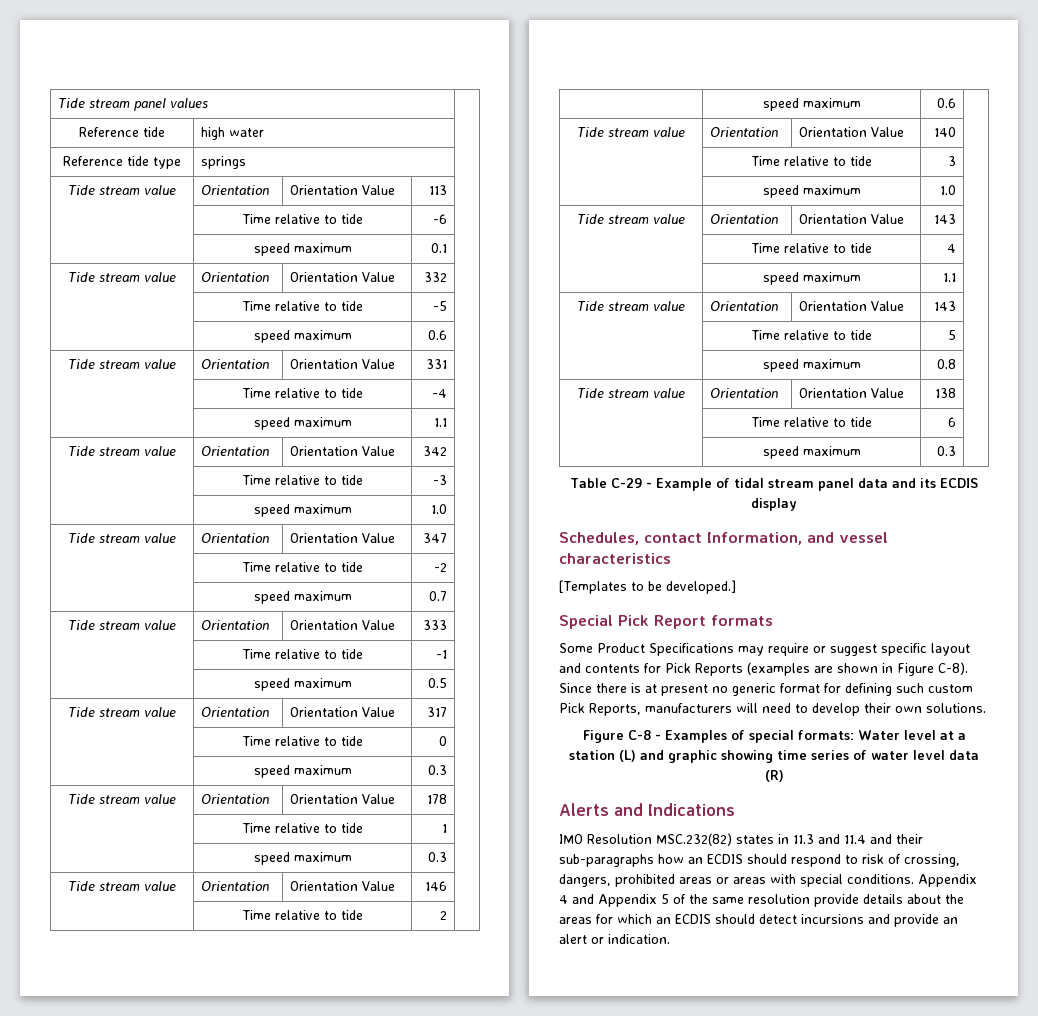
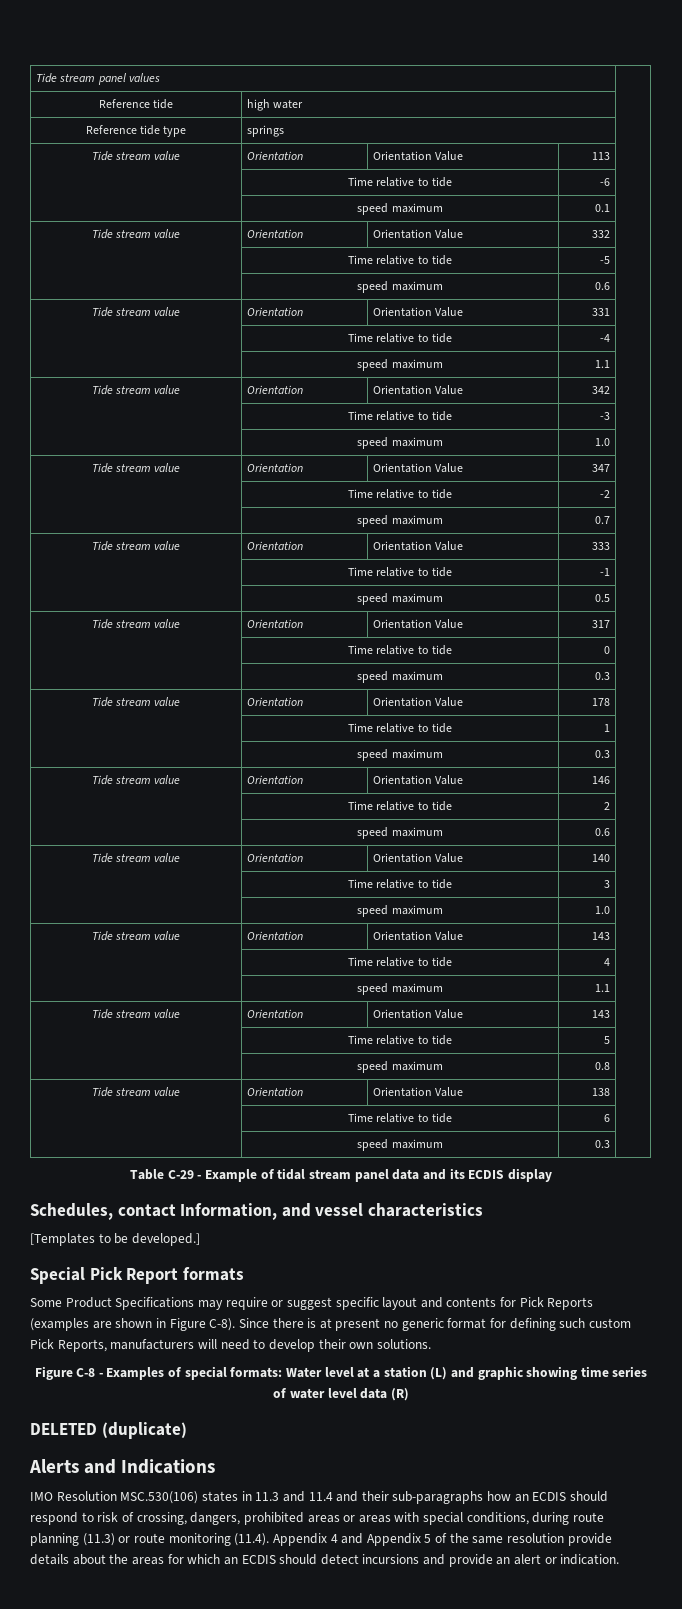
(784, 776) none -> [30,1422,187,1439] // DELETED (duplicate)
[656,833,732,846] MSC.232(82) -> [120,1491,199,1504] MSC.530(106)
[847,874,914,884] conditions. -> [466,1512,605,1525] [30,1533,270,1546] conditions, during route planning (11.3) or route monitoring (11.4).

